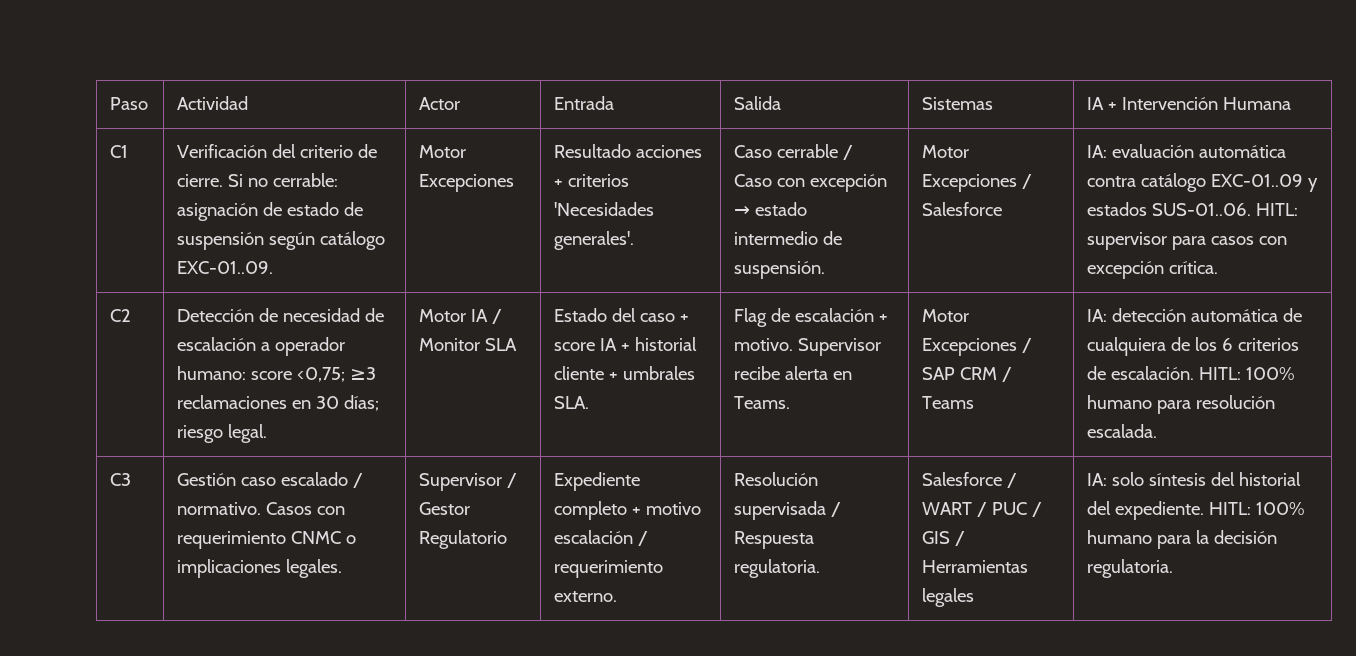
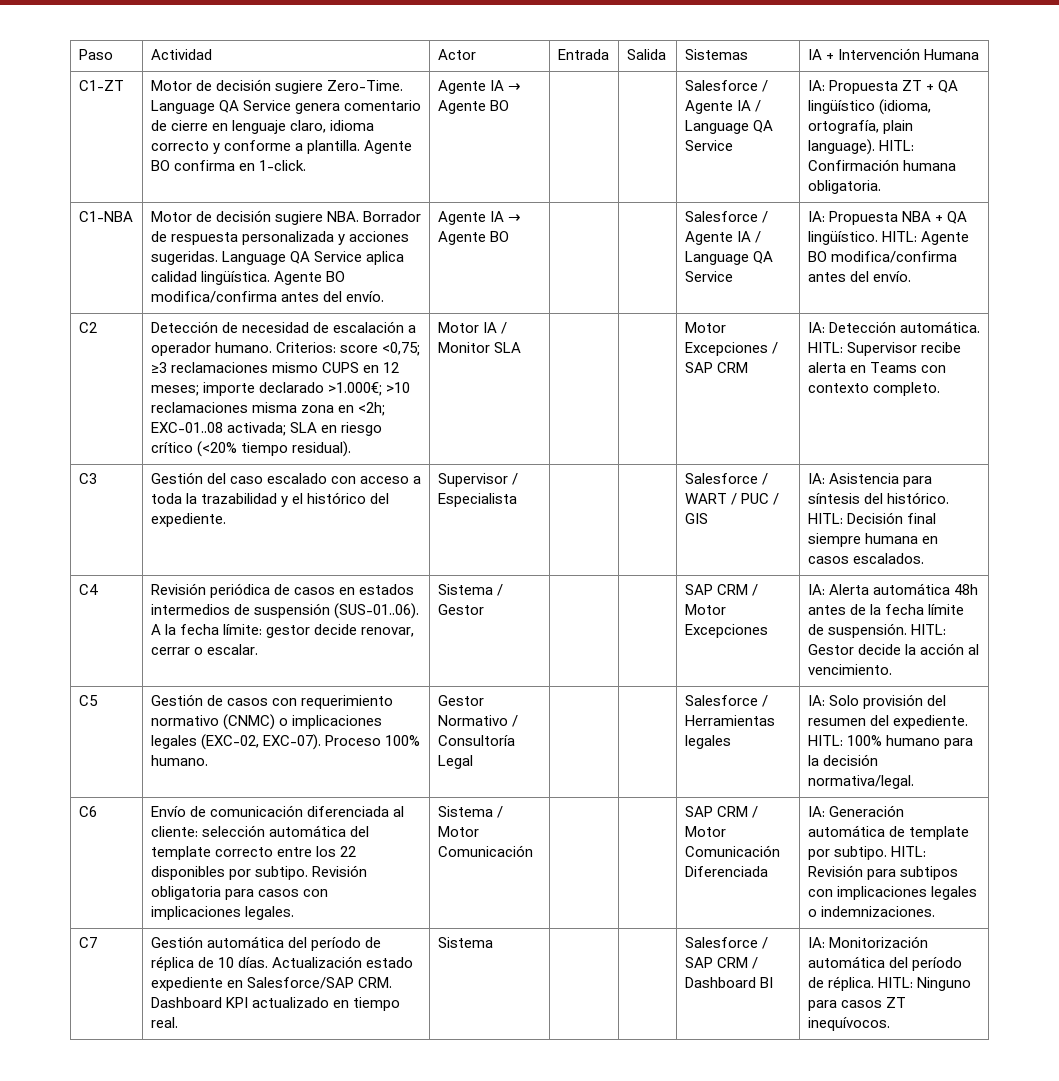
[110,145,129,158] [177,144,378,158] [177,173,339,187] [177,202,364,221] [177,231,386,250] [177,261,274,274] [419,145,467,158] [419,174,515,192] [554,144,703,158] [554,174,630,187] [554,202,655,216] [554,231,635,250] [734,144,854,160] [734,174,888,192] [734,202,808,216] [734,231,843,245] [734,261,826,279] [922,145,970,158] [922,174,1033,192] [922,202,1003,216] [1087,144,1287,158] [1087,173,1319,192] [1087,202,1299,216] [1087,232,1288,250] [1087,261,1219,279] C1 | Verificación del criterio de cierre. Si no cerrable: asignación de estado de suspensión según catálogo EXC-01..09. | Motor Excepciones | Resultado acciones + criterios 'Necesidades generales'. | Caso cerrable / Caso con excepción → estado intermedio de suspensión. | Motor Excepciones / Salesforce | IA: evaluación automática contra catálogo EXC-01..09 y estados SUS-01..06. HITL: supervisor para casos con excepción crítica. -> [78,80,124,91] [150,79,403,94] [150,100,421,114] [150,120,374,134] [150,140,412,154] [150,160,306,171] [437,80,521,94] [437,100,509,114] [684,80,768,92] [684,100,761,114] [684,120,773,134] [684,140,733,151] [807,80,958,94] [807,99,931,115] [807,120,913,134] [807,139,914,155] [807,159,956,171] [807,180,881,194] [78,211,133,222] [150,210,421,225] [150,231,409,245] [150,251,404,265] [150,271,345,285] [150,291,384,303] [437,211,521,225] [437,231,509,245] [684,211,768,223] [684,231,761,245] [684,251,773,265] [684,271,733,282] [807,211,967,225] [807,231,969,245] [807,251,957,263] [807,271,911,282] C1-ZT | Motor de decisión sugiere Zero-Time. Language QA Service genera comentario de cierre en lenguaje claro, idioma correcto y conforme a plantilla. Agente BO confirma en 1-click. | Agente IA → Agente BO | | | Salesforce / Agente IA / Language QA Service | IA: Propuesta ZT + QA lingüístico (idioma, ortografía, plain language). HITL: Confirmación humana obligatoria. // C1-NBA | Motor de decisión sugiere NBA. Borrador de respuesta personalizada y acciones sugeridas. Language QA Service aplica calidad lingüística. Agente BO modifica/confirma antes del envío. | Agente IA → Agente BO | | | Salesforce / Agente IA / Language QA Service | IA: Propuesta NBA + QA lingüístico. HITL: Agente BO modifica/confirma antes del envío.
[177,366,247,380] humano: -> [214,342,336,353] humano. Criterios:
[292,395,380,411] [177,424,268,443] en 30 días; riesgo legal. -> [271,362,399,373] [150,382,410,396] [150,402,385,416] [150,422,382,436] [150,441,351,457] mismo CUPS en 12 meses; importe declarado >1.000€; >10 reclamaciones misma zona en <2h; EXC-01..08 activada; SLA en riesgo crítico (<20% tiempo residual).
[554,308,690,322] [554,337,698,351] [554,366,696,380] [554,396,590,409] [734,308,889,327] [734,338,882,356] [734,366,853,380] [734,396,791,409] Estado del caso + score IA + historial cliente + umbrales SLA. | Flag de escalación + motivo. Supervisor recibe alerta en Teams. -> (521, 347) |
[1002,367,1013,382] [922,396,975,409] [1087,308,1303,322] [1087,337,1300,356] [1087,366,1296,380] [1087,395,1276,414] [1087,424,1158,438] / Teams | IA: detección automática de cualquiera de los 6 criterios de escalación. HITL: 100% humano para resolución escalada. -> [807,321,980,333] [807,342,961,356] [807,362,946,373] [807,382,940,396] | IA: Detección automática. HITL: Supervisor recibe alerta en Teams con contexto completo.
(237, 479) none -> [206,473,226,484] del
[353,473,364,488] [177,502,346,515] [177,531,357,549] [177,559,343,578] [419,473,518,491] [419,502,471,515] [419,530,508,549] [554,472,641,491] [554,501,702,520] [554,530,649,546] [554,560,664,578] [554,591,618,602] [734,472,819,486] [734,501,842,520] [734,531,815,549] [734,559,821,578] / normativo. Casos con requerimiento CNMC o implicaciones legales. | Supervisor / Gestor Regulatorio | Expediente completo + motivo escalación / requerimiento externo. | Resolución supervisada / Respuesta regulatoria. -> [330,476,421,484] [150,492,389,507] [150,513,226,527] [437,473,518,487] [437,493,517,507] con acceso a toda la trazabilidad y el histórico del expediente. | Supervisor / Especialista | |
(951, 537) none -> [807,473,932,487] [807,492,949,504] [807,512,936,524] [807,533,938,547] [807,553,924,564] [78,584,98,595] [150,583,414,598] [150,603,419,619] [150,624,414,638] [150,644,258,655] [437,584,503,596] [437,604,484,615] [684,584,758,596] [684,604,726,615] [684,624,768,638] [807,583,978,595] [807,604,964,615] [807,623,946,638] [807,643,979,655] [807,664,892,675] [78,695,98,706] [150,694,393,709] [150,714,382,730] [150,734,420,750] [150,755,208,766] [437,695,484,706] [437,715,518,727] [437,735,515,746] [437,755,473,769] [684,695,758,706] | IA: Asistencia para síntesis del histórico. HITL: Decisión final siempre humana en casos escalados. // C4 | Revisión periódica de casos en estados intermedios de suspensión (SUS-01..06). A la fecha límite: gestor decide renovar, cerrar o escalar. | Sistema / Gestor | | | SAP CRM / Motor Excepciones | IA: Alerta automática 48h antes de la fecha límite de suspensión. HITL: Gestor decide la acción al vencimiento. // C5 | Gestión de casos con requerimiento normativo (CNMC) o implicaciones legales (EXC-02, EXC-07). Proceso 100% humano. | Gestor Normativo / Consultoría Legal | | | Salesforce
[1112,472,1302,486] solo síntesis del historial -> [828,694,946,709] [807,718,866,726] Solo provisión del resumen
[1087,559,1174,578] regulatoria. -> [807,775,914,789] [78,806,97,817] [150,805,404,817] [150,825,369,837] [150,846,356,860] [150,865,367,880] [150,886,328,900] [150,906,294,920] [437,806,503,818] [437,826,479,837] [437,845,533,857] [684,806,758,818] [684,826,726,837] [684,845,780,857] [684,866,768,877] [807,805,904,817] [807,825,969,840] [807,846,926,860] [807,865,958,880] [807,886,977,900] [807,906,935,917] [78,937,97,948] [150,936,381,951] [150,956,413,971] [150,977,392,991] [150,997,400,1011] [150,1017,178,1028] [437,937,493,948] [684,937,768,949] [684,957,758,969] [684,977,773,988] [807,936,928,948] [807,956,962,971] [807,976,971,991] [807,997,906,1011] [807,1017,890,1031] normativa/legal. // C6 | Envío de comunicación diferenciada al cliente: selección automática del template correcto entre los 22 disponibles por subtipo. Revisión obligatoria para casos con implicaciones legales. | Sistema / Motor Comunicación | | | SAP CRM / Motor Comunicación Diferenciada | IA: Generación automática de template por subtipo. HITL: Revisión para subtipos con implicaciones legales o indemnizaciones. // C7 | Gestión automática del período de réplica de 10 días. Actualización estado expediente en Salesforce/SAP CRM. Dashboard KPI actualizado en tiempo real. | Sistema | | | Salesforce / SAP CRM / Dashboard BI | IA: Monitorización automática del período de réplica. HITL: Ninguno para casos ZT inequívocos.

